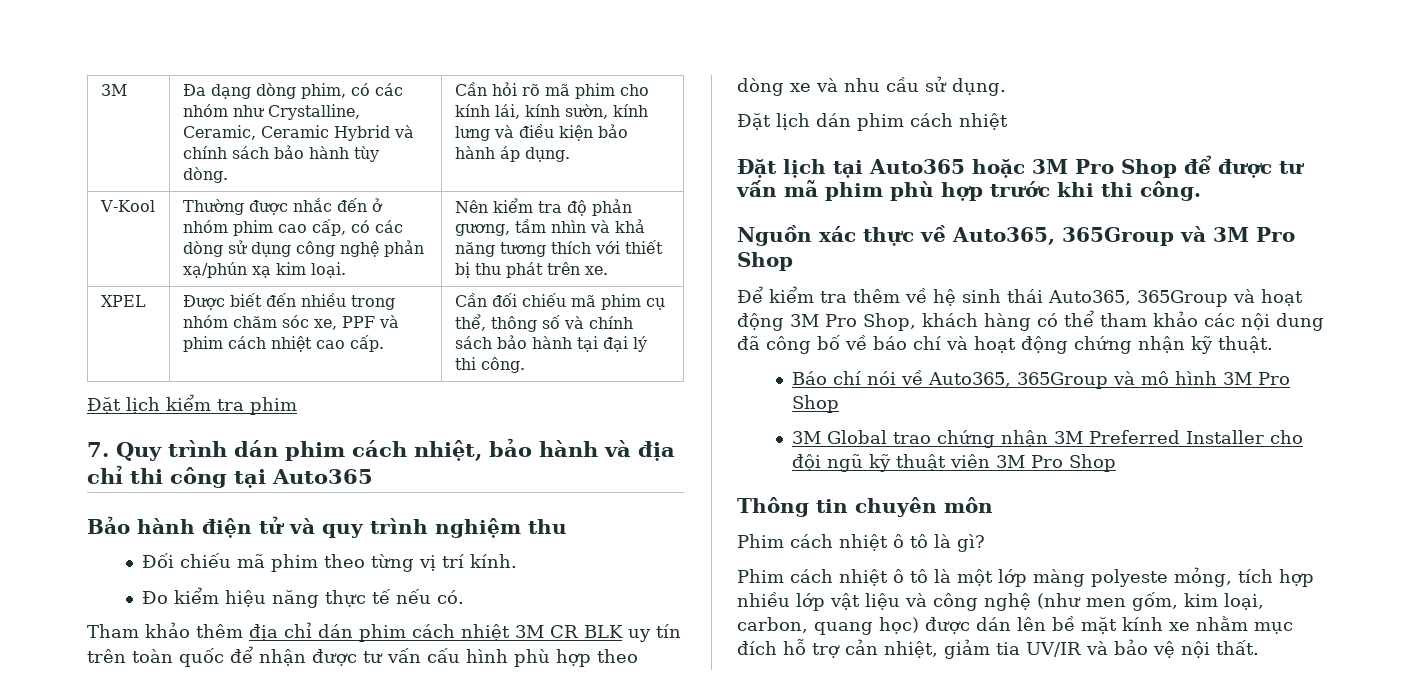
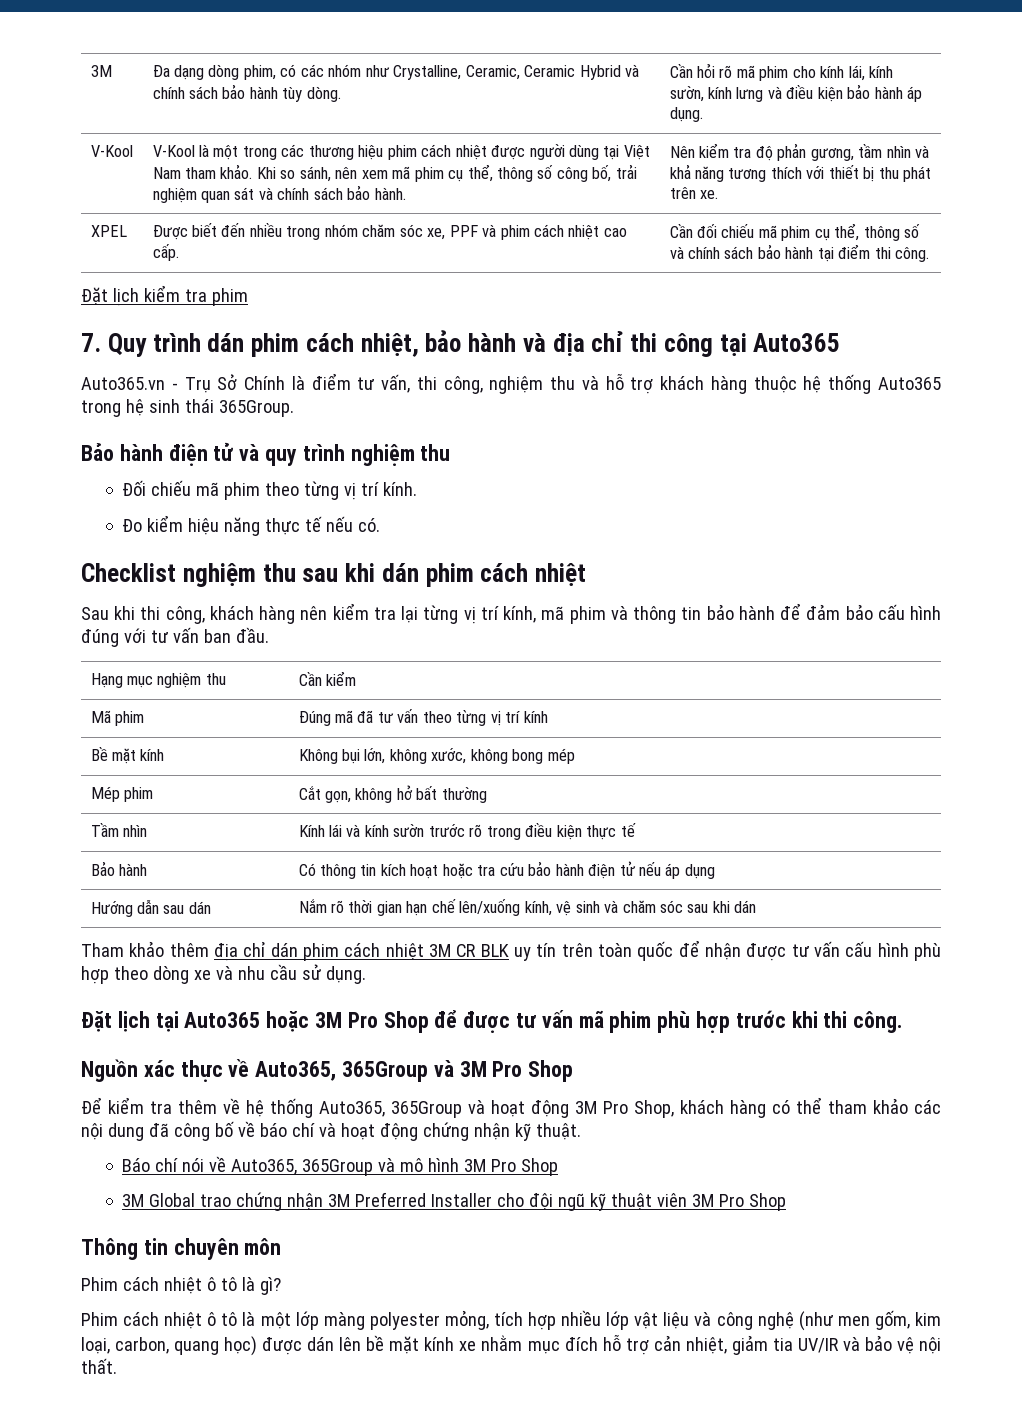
[182,198,383,215] [182,219,403,236] [182,240,424,257] [182,262,346,278] Thường được nhắc đến ở nhóm phim cao cấp, có các dòng sử dụng công nghệ phản xạ/phún xạ kim loại. -> [152,144,650,160] [152,164,637,182] [152,185,406,203] V-Kool là một trong các thương hiệu phim cách nhiệt được người dùng tại Việt Nam tham khảo. Khi so sánh, nên xem mã phim cụ thể, thông số công bố, trải nghiệm quan sát và chính sách bảo hành.
[602,336,647,352] đại lý -> [838,244,871,259] điểm
(373, 476) none -> [81,373,942,394] [81,399,294,417] // Auto365.vn - Trụ Sở Chính là điểm tư vấn, thi công, nghiệm thu và hỗ trợ khách hàng thuộc hệ thống Auto365 trong hệ sinh thái 365Group.
(464, 597) none -> [81,563,586,587] [81,603,942,624] [81,627,269,647] [90,673,226,688] [298,671,356,686] [90,710,144,726] [298,709,548,726] [90,747,165,764] [298,748,575,764] [90,786,153,802] [298,785,487,803] [90,823,147,837] [298,823,636,840] [90,861,147,876] [298,861,715,879] [90,899,211,917] [298,899,757,916] // Checklist nghiệm thu sau khi dán phim cách nhiệt // Sau khi thi công, khách hàng nên kiểm tra lại từng vị trí kính, mã phim và thông tin bảo hành để đảm bảo cấu hình đúng với tư vấn ban đầu. // Hạng mục nghiệm thu | Cần kiểm // Mã phim | Đúng mã đã tư vấn theo từng vị trí kính // Bề mặt kính | Không bụi lớn, không xước, không bong mép // Mép phim | Cắt gọn, không hở bất thường // Tầm nhìn | Kính lái và kính sườn trước rõ trong điều kiện thực tế // Bảo hành | Có thông tin kích hoạt hoặc tra cứu bảo hành điện tử nếu áp dụng // Hướng dẫn sau dán | Nắm rõ thời gian hạn chế lên/xuống kính, vệ sinh và chăm sóc sau khi dán
[737,113,1008,131] // Đặt lịch dán phim cách nhiệt -> (366, 975) none
[962,289,1043,303] sinh thái -> [270,1098,313,1118] thống
[1091,569,1168,587] polyeste -> [369,1312,440,1330] polyester

